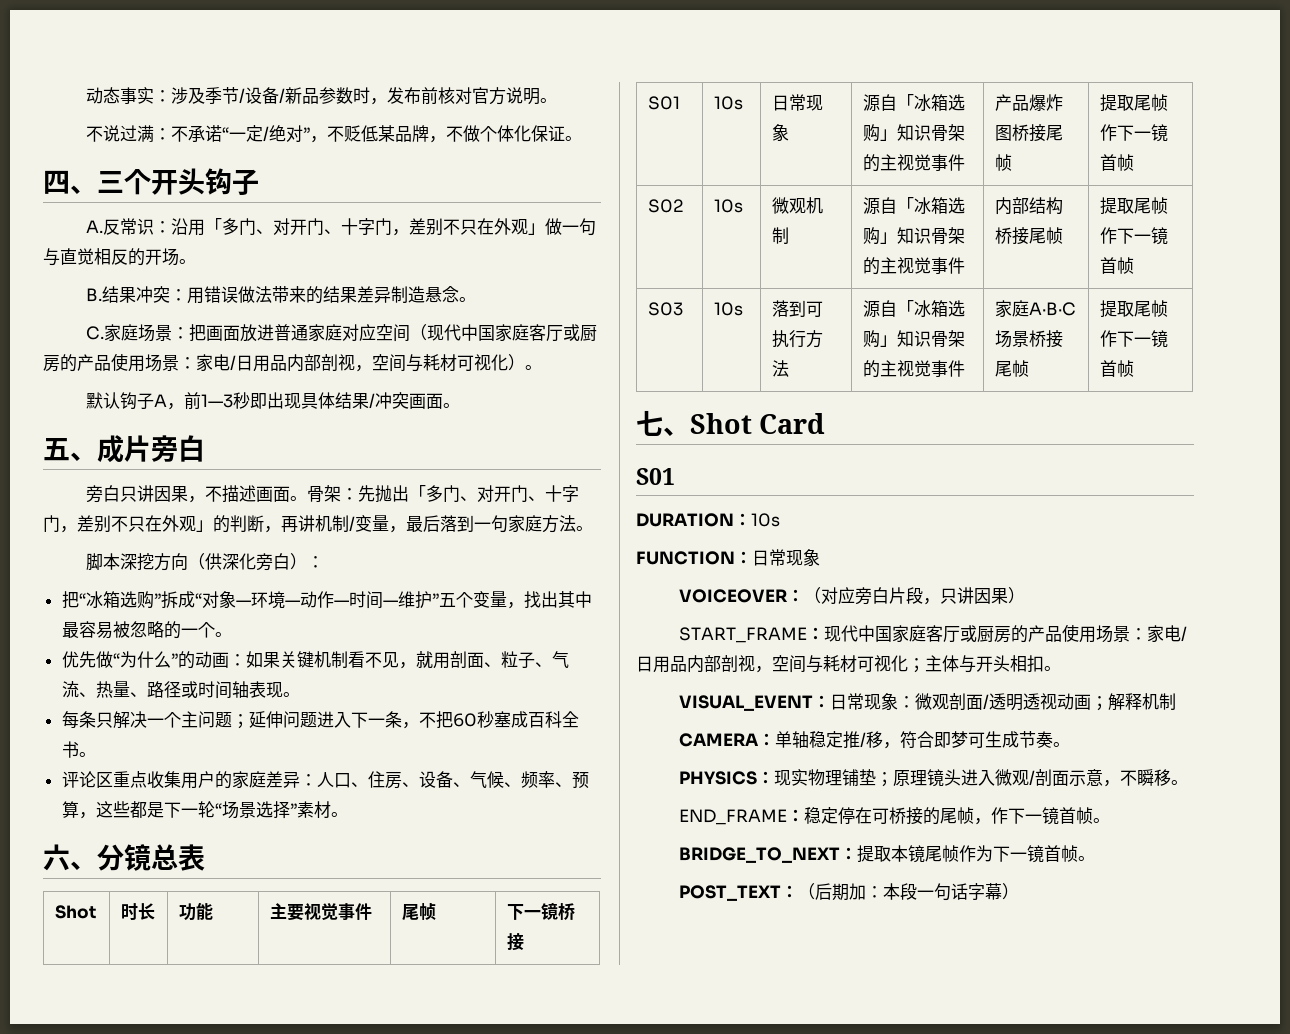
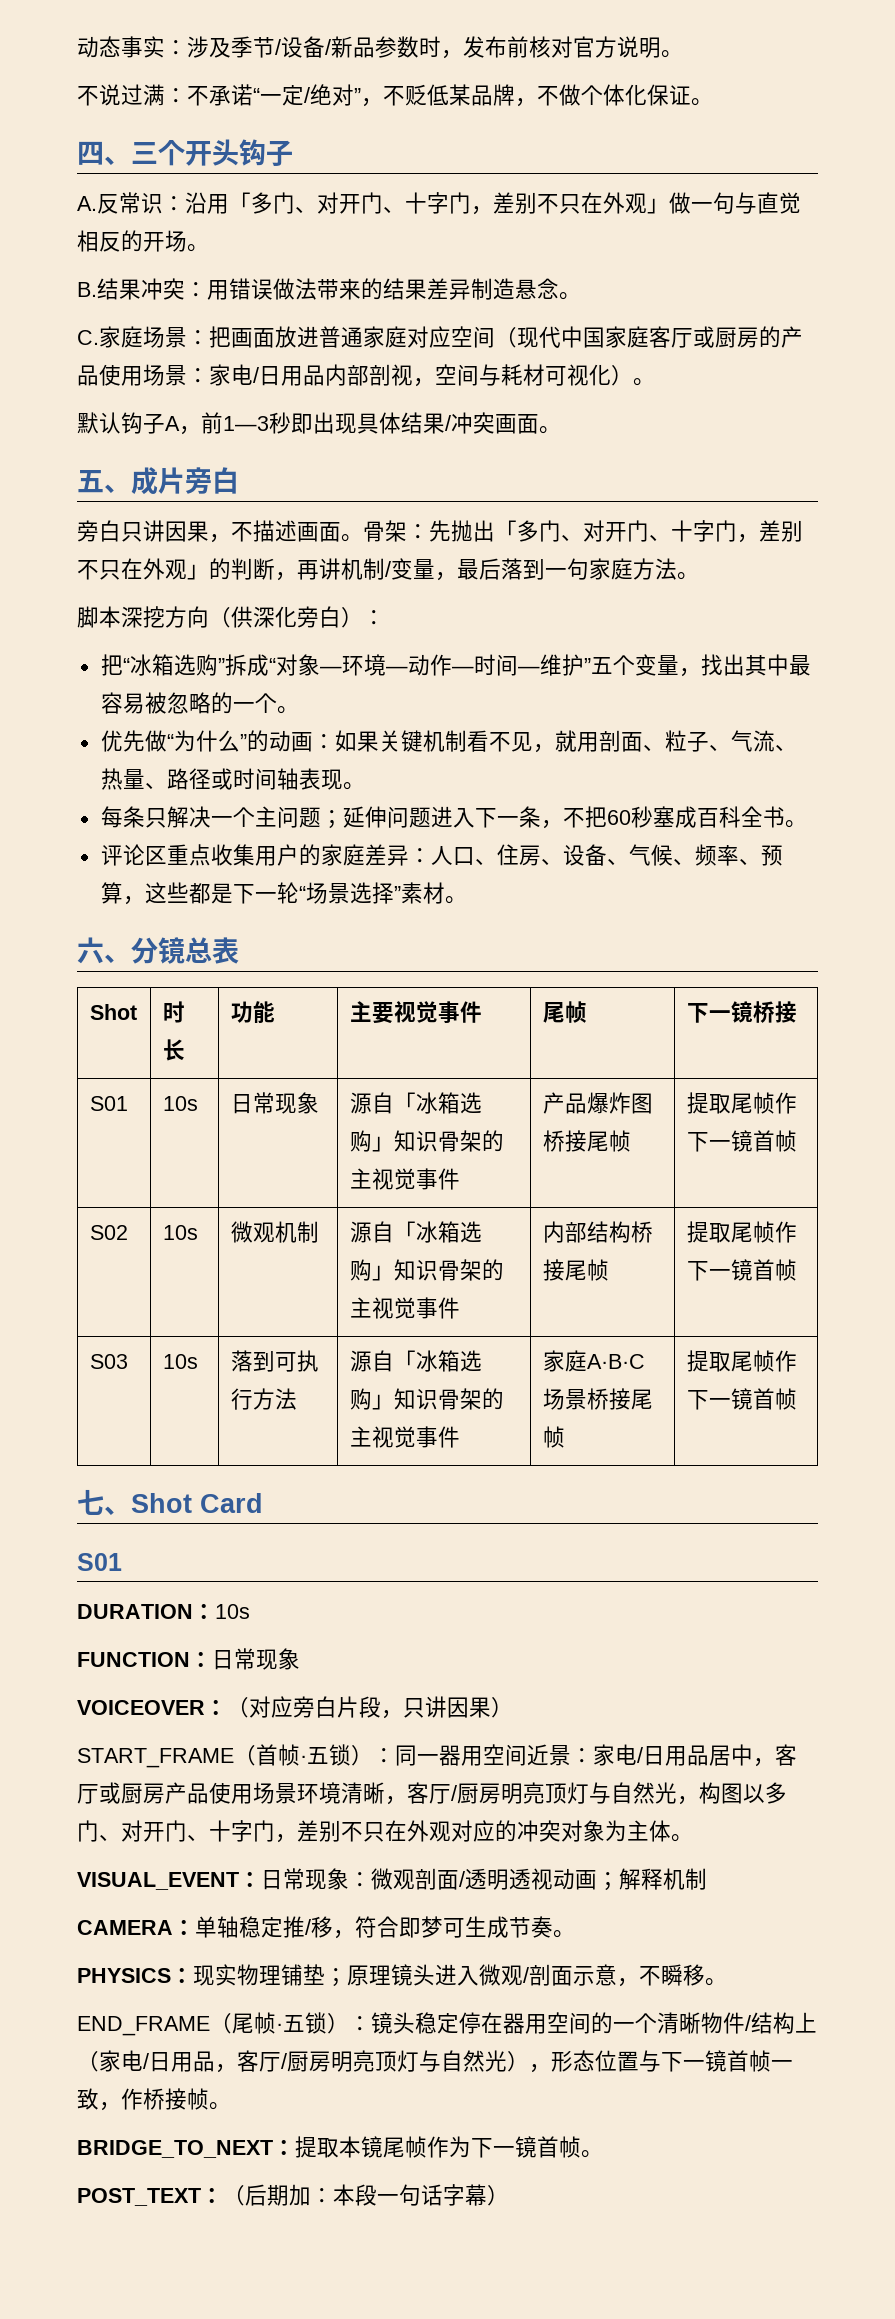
[807,624,1188,643] [636,655,1044,673] ：现代中国家庭客厅或厨房的产品使用场景：家电/日用品内部剖视，空间与耗材可视化；主体与开头相扣 -> [234,1744,797,1767] [77,1782,787,1805] [77,1820,671,1843] （首帧·五锁）：同一器用空间近景：家电/日用品居中，客厅或厨房产品使用场景环境清晰，客厅/厨房明亮顶灯与自然光，构图以多门、对开门、十字门，差别不只在外观对应的冲突对象为主体
[787,807,1077,825] ：稳定停在可桥接的尾帧，作下一镜首 -> [210,2012,817,2034] [77,2050,793,2073] [77,2088,187,2111] （尾帧·五锁）：镜头稳定停在器用空间的一个清晰物件/结构上（家电/日用品，客厅/厨房明亮顶灯与自然光），形态位置与下一镜首帧一致，作桥接

